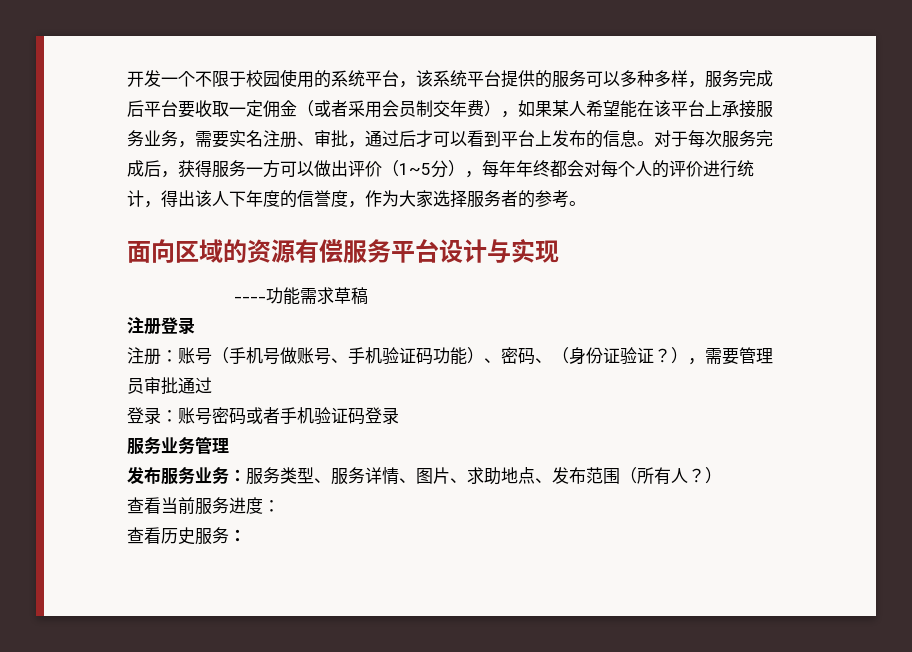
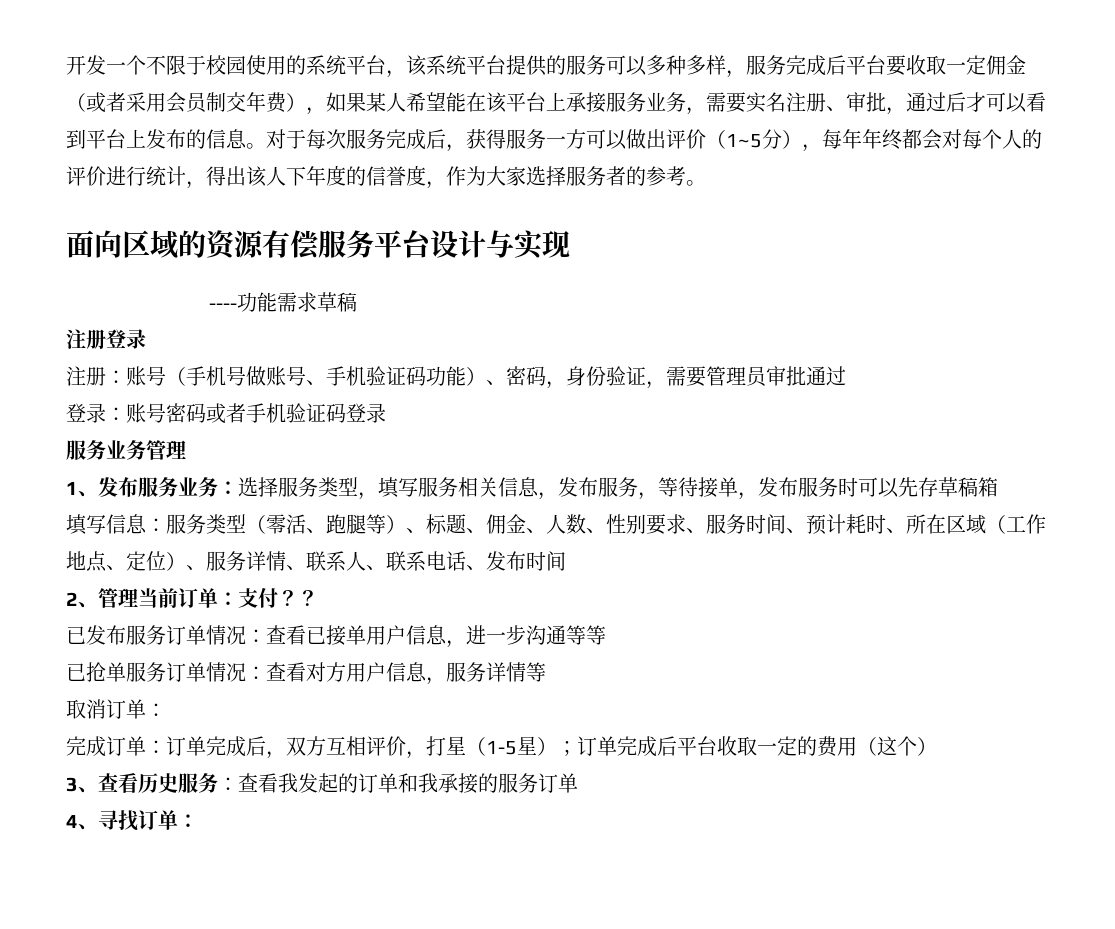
[535,347,688,365] 、（身份证验证？） -> [546,366,646,389] ，身份验证
(229, 445) none -> [66,482,98,497] 1、
[246,467,722,485] [127,497,280,515] [127,527,229,545] 服务类型、服务详情、图片、求助地点、发布范围（所有人？） // 查看当前服务进度： // 查看历史服务 -> [238,477,998,500] [66,514,1046,535] [66,551,566,572] [66,587,318,608] [66,625,606,648] [66,662,546,685] [66,699,166,719] [66,736,937,759] [66,773,578,794] [66,810,178,831] 选择服务类型，填写服务相关信息，发布服务，等待接单，发布服务时可以先存草稿箱 // 填写信息：服务类型（零活、跑腿等）、标题、佣金、人数、性别要求、服务时间、预计耗时、所在区域（工作地点、定位）、服务详情、联系人、联系电话、发布时间 // 2、管理当前订单：支付？？ // 已发布服务订单情况：查看已接单用户信息，进一步沟通等等 // 已抢单服务订单情况：查看对方用户信息，服务详情等 // 取消订单： // 完成订单：订单完成后，双方互相评价，打星（1-5星）；订单完成后平台收取一定的费用（这个） // 3、查看历史服务：查看我发起的订单和我承接的服务订单 // 4、寻找订单

